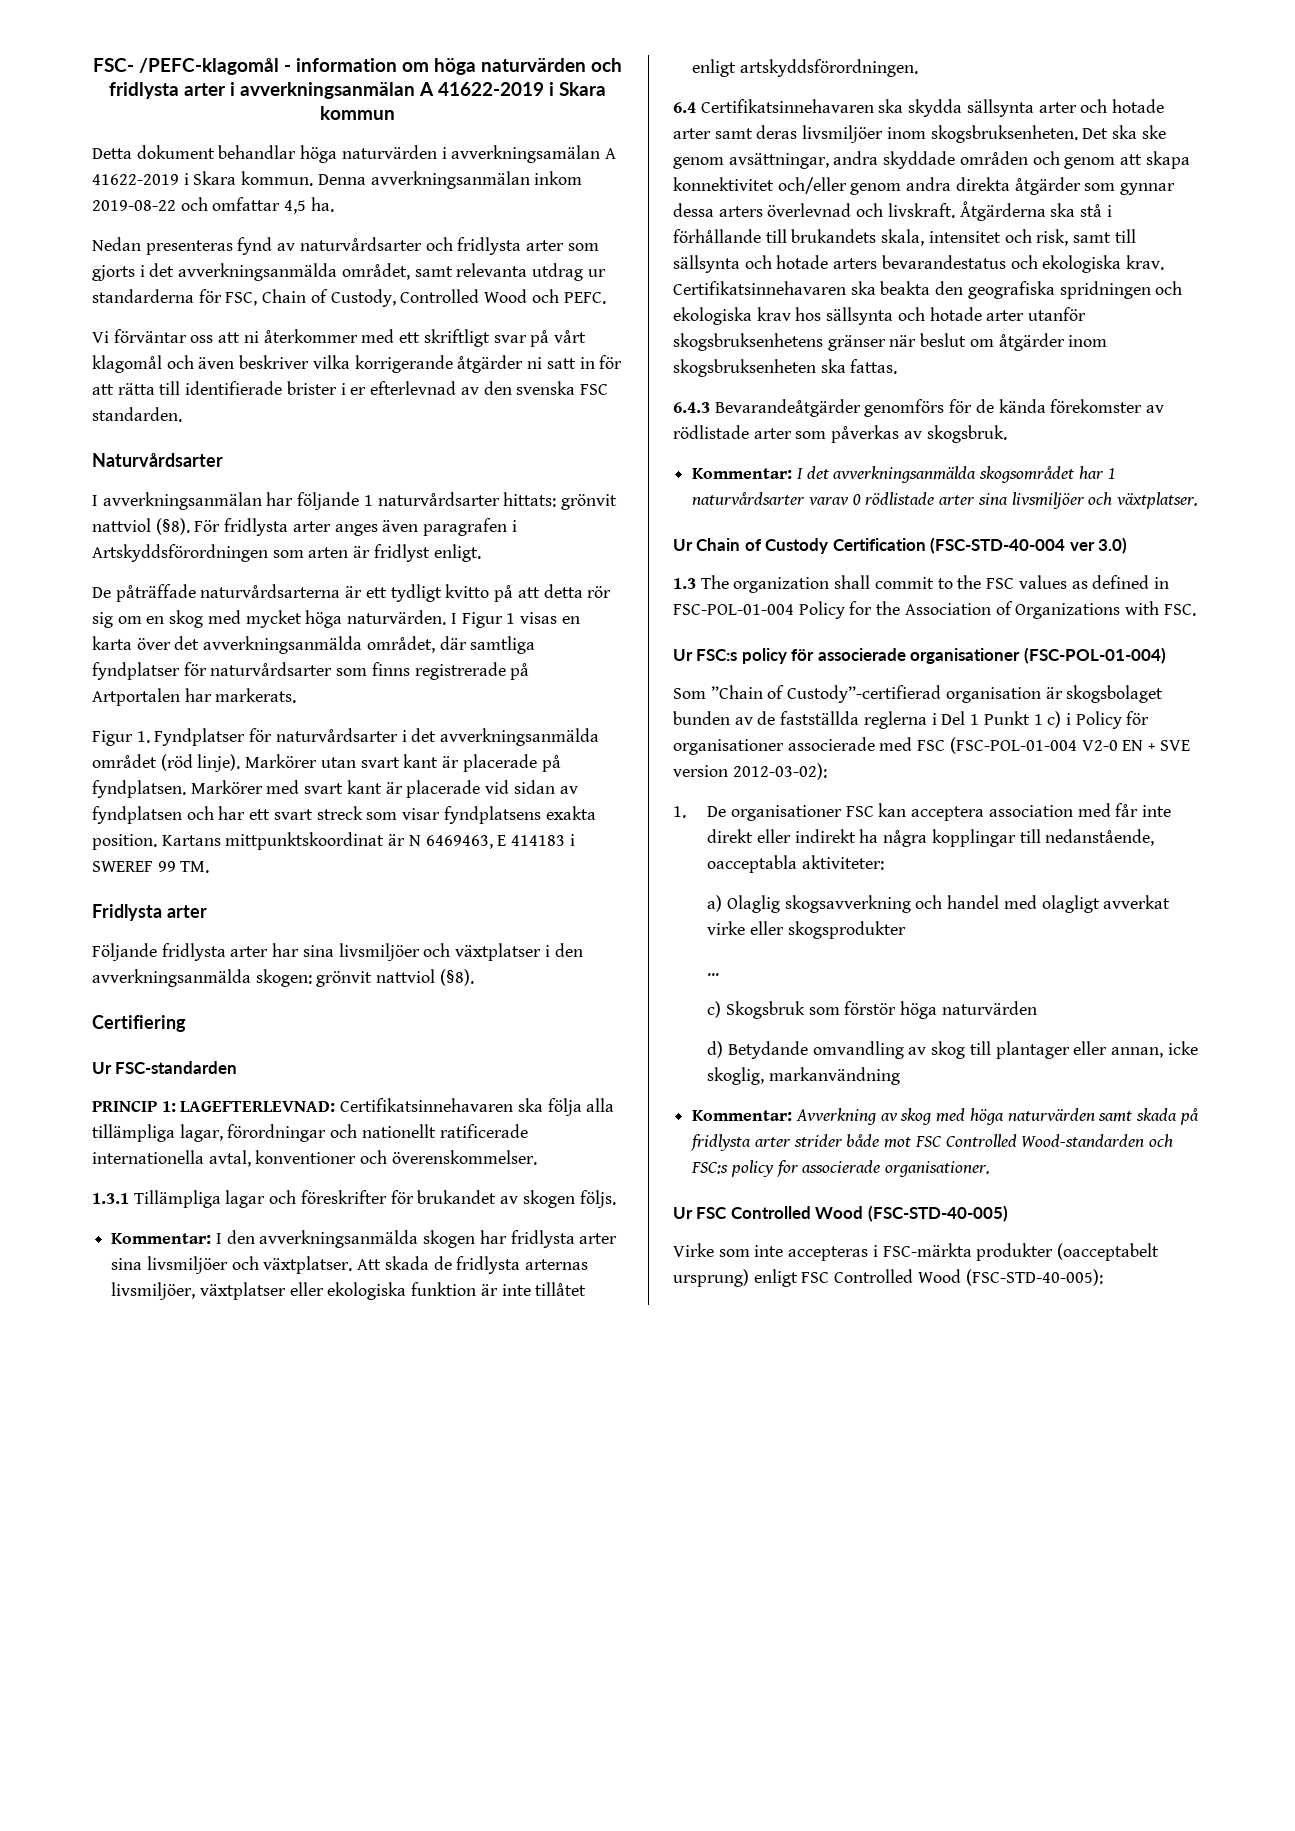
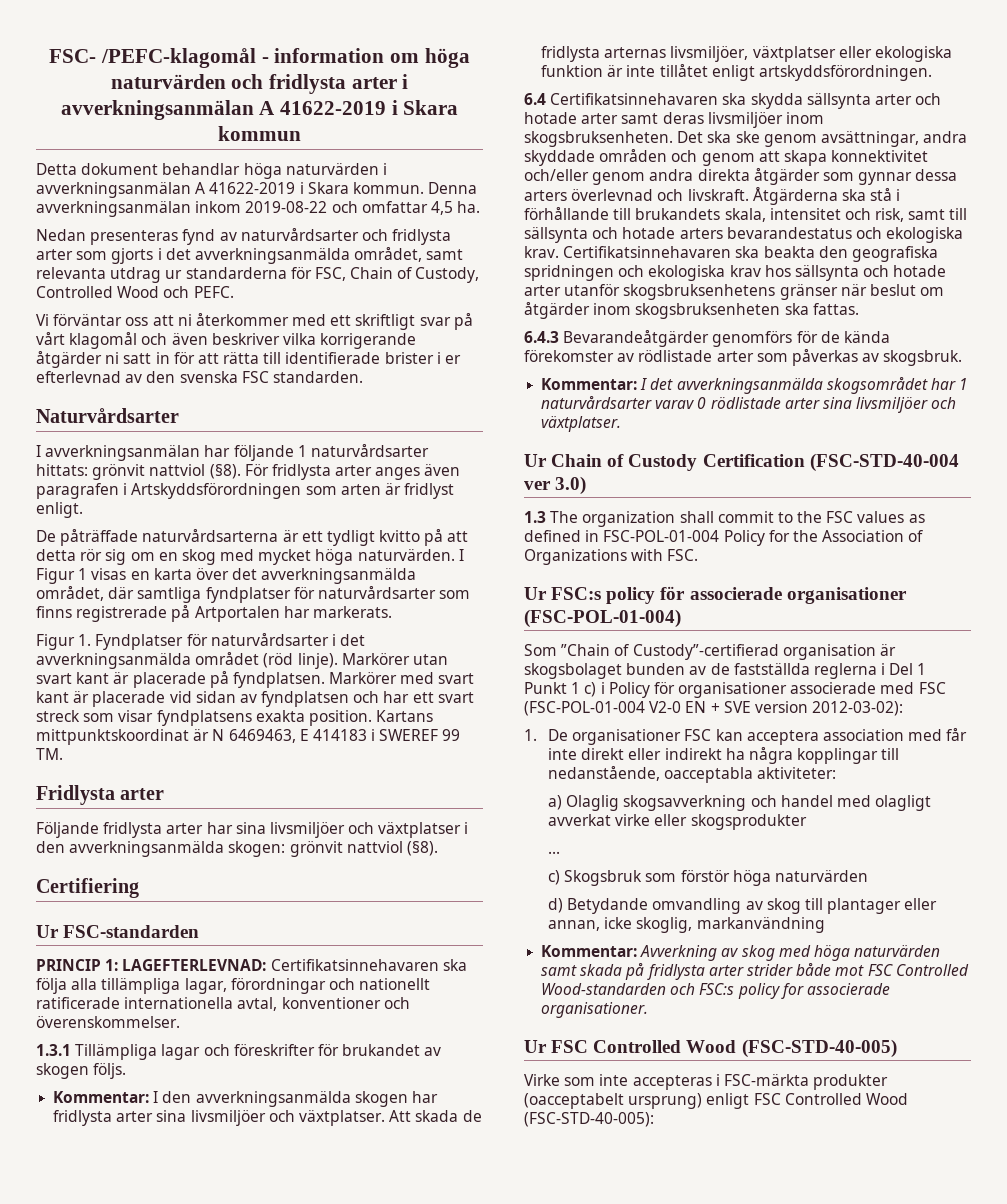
[451,145,601,163] avverkningsamälan -> [36,182,191,198] avverkningsanmälan

